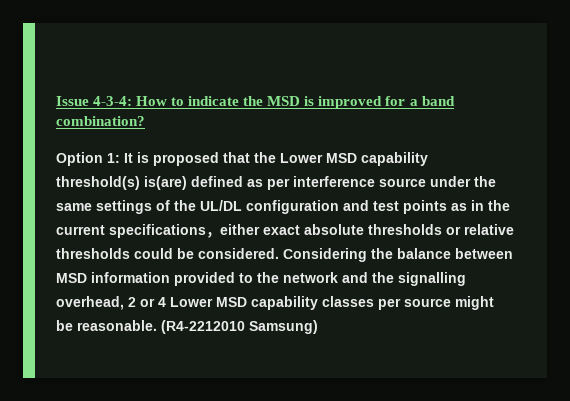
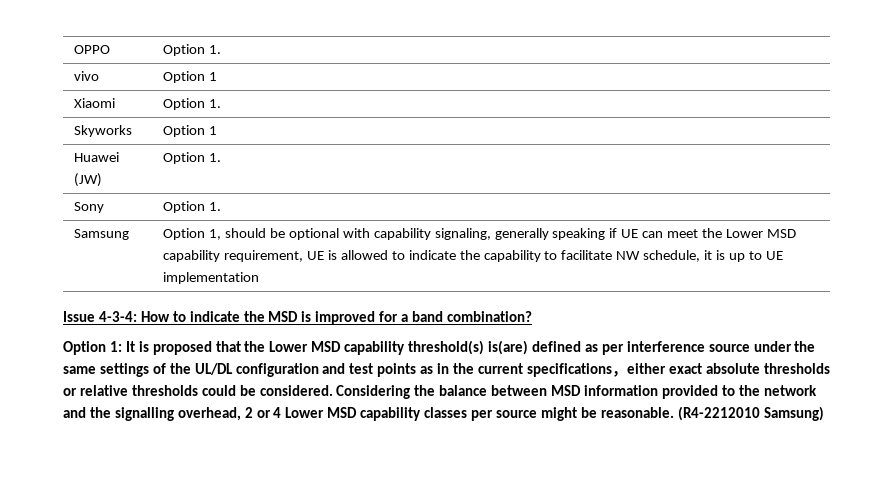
(56, 101) none -> [74,45,111,54] [163,44,222,56] [74,71,100,81] [163,71,218,83] [74,98,116,108] [163,98,222,110] [74,125,133,137] [163,125,218,137] [74,152,120,162] [74,173,103,187] [163,152,222,164] [74,202,105,213] [163,201,222,213] [74,229,130,240] [163,228,796,240] [163,250,783,262] [163,272,260,284] OPPO | Option 1. // vivo | Option 1 // Xiaomi | Option 1. // Skyworks | Option 1 // Huawei (JW) | Option 1. // Sony | Option 1. // Samsung | Option 1, should be optional with capability signaling, generally speaking if UE can meet the Lower MSD capability requirement, UE is allowed to indicate the capability to facilitate NW schedule, it is up to UE implementation //

